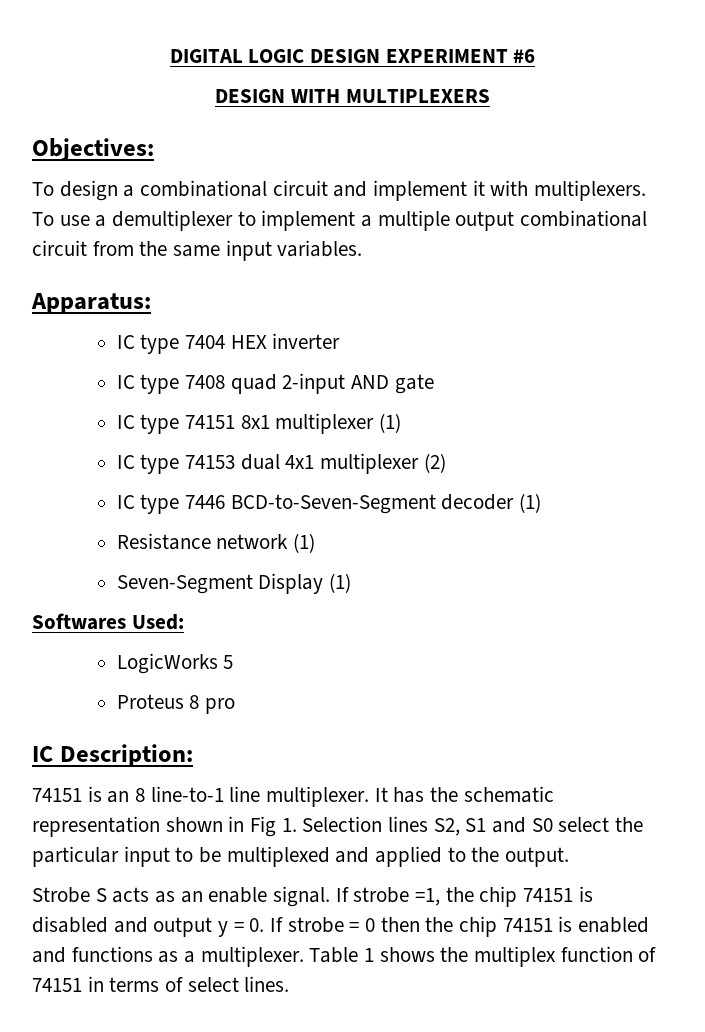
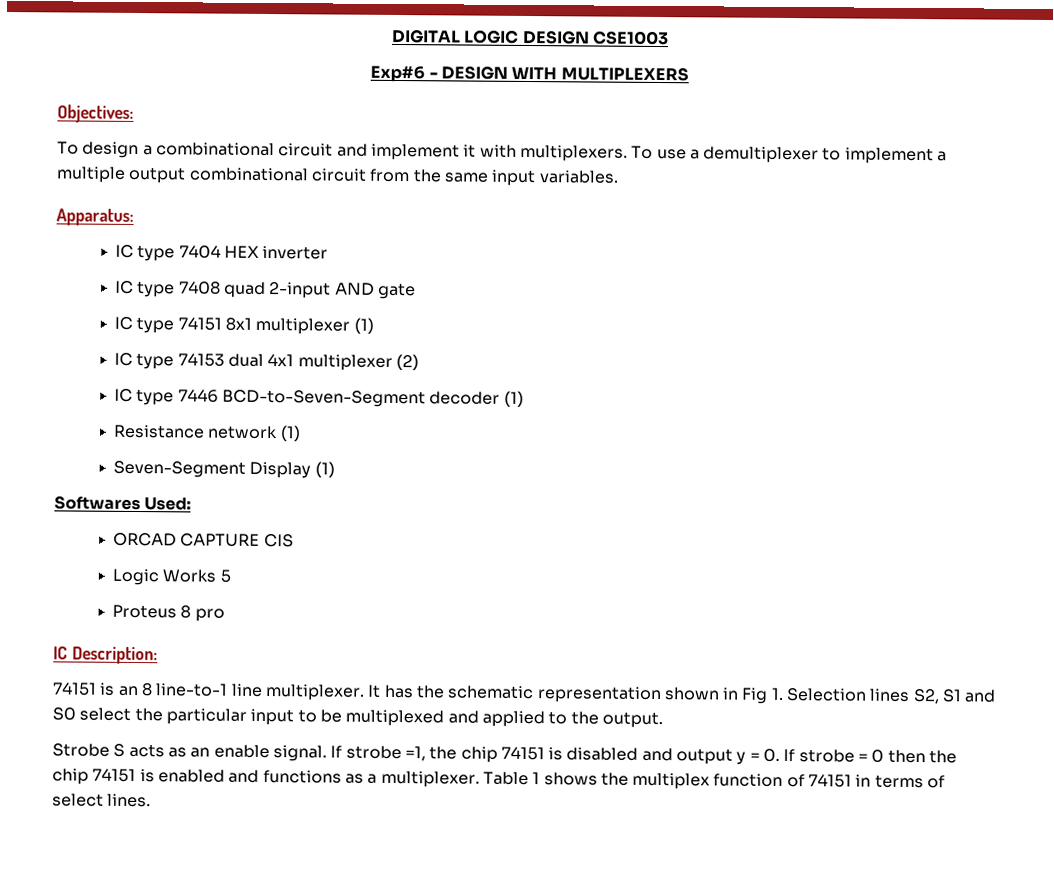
[385,49,536,63] EXPERIMENT #6 // -> [592,30,669,46] [370,65,438,83] CSE1003 // Exp#6 -
[116,653,218,674] LogicWorks -> [113,532,294,548] [112,568,217,586] ORCAD CAPTURE CIS // Logic Works

